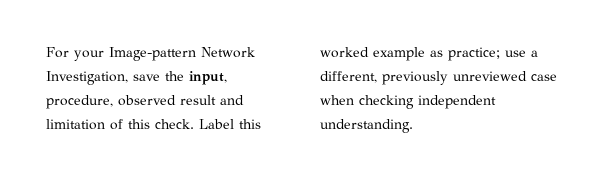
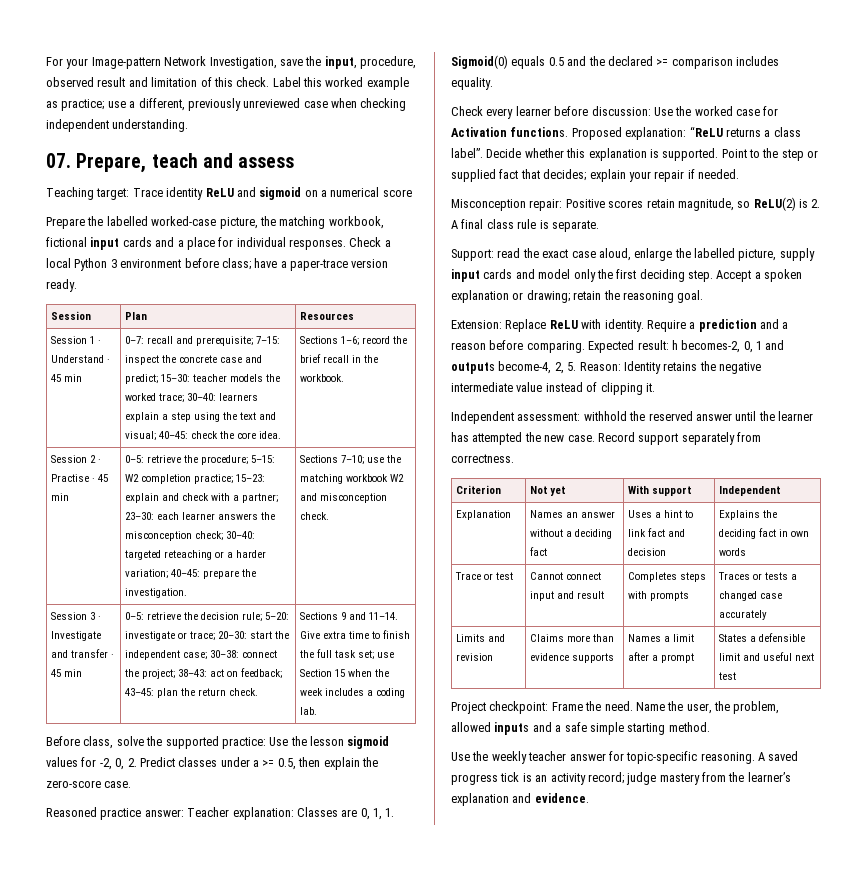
(413, 126) none -> [46,153,295,173] [46,187,412,200] [46,216,384,229] [46,237,391,250] [46,258,389,271] [46,279,77,292] [51,311,92,320] [125,312,148,320] [300,312,355,320] [51,336,102,344] [51,355,111,363] [51,374,83,382] [125,336,281,346] [125,355,263,365] [125,374,281,384] [125,393,259,403] [125,412,277,422] [125,431,282,441] [300,336,408,346] [300,354,379,363] [300,374,345,382] [51,455,102,463] [51,474,109,482] [51,493,70,501] [125,455,276,465] [125,474,266,484] [125,493,279,503] [125,512,276,520] [125,531,256,541] [125,550,267,560] [125,569,257,579] [125,588,188,598] [300,455,402,465] [300,474,405,484] [300,493,388,503] [300,512,330,520] [51,612,102,620] [51,631,102,641] [51,649,115,658] [51,669,83,677] [125,612,290,622] [125,631,290,641] [125,650,278,660] [125,668,283,679] [125,688,259,698] [300,612,399,620] [300,630,411,639] [300,649,395,660] [300,669,390,677] [300,688,406,698] [300,707,318,715] [46,736,390,749] [46,757,378,770] [46,780,132,788] [46,807,395,820] [451,55,779,69] [451,77,493,90] [451,106,779,119] [451,126,801,140] [451,148,819,161] [451,169,739,182] [451,197,821,211] [451,219,599,232] [451,248,815,261] [451,269,803,282] [451,290,704,303] [451,319,789,332] [451,340,785,353] [451,361,761,374] [451,382,655,395] [451,411,813,424] [451,432,761,445] [451,454,514,463] [456,485,502,494] [530,486,567,496] [628,485,693,496] [719,486,782,496] [456,510,512,520] [530,510,616,518] [530,529,613,539] [530,547,548,556] [628,510,694,518] [628,528,686,537] [628,548,667,556] [719,510,778,520] [719,528,810,539] [719,548,747,556] [455,572,514,580] [530,572,602,580] [530,591,605,601] [628,572,707,582] [628,591,690,601] [718,572,798,580] [719,591,783,601] [719,610,768,620] [456,634,506,642] [456,653,494,661] [530,634,615,642] [530,653,615,663] [628,634,695,642] [628,652,695,663] [719,633,806,642] [719,652,815,661] [719,672,737,680] [451,701,780,714] [451,722,710,735] [451,751,799,764] [451,772,791,785] [451,793,589,806] // 07. Prepare, teach and assess // Teaching target: Trace identity ReLU and sigmoid on a numerical score // Prepare the labelled worked-case picture, the matching workbook, fictional input cards and a place for individual responses. Check a local Python 3 environment before class; have a paper-trace version ready. // Session | Plan | Resources // Session 1 · Understand · 45 min | 0–7: recall and prerequisite; 7–15: inspect the concrete case and predict; 15–30: teacher models the worked trace; 30–40: learners explain a step using the text and visual; 40–45: check the core idea. | Sections 1–6; record the brief recall in the workbook. // Session 2 · Practise · 45 min | 0–5: retrieve the procedure; 5–15: W2 completion practice; 15–23: explain and check with a partner; 23–30: each learner answers the misconception check; 30–40: targeted reteaching or a harder variation; 40–45: prepare the investigation. | Sections 7–10; use the matching workbook W2 and misconception check. // Session 3 · Investigate and transfer · 45 min | 0–5: retrieve the decision rule; 5–20: investigate or trace; 20–30: start the independent case; 30–38: connect the project; 38–43: act on feedback; 43–45: plan the return check. | Sections 9 and 11–14. Give extra time to finish the full task set; use Section 15 when the week includes a coding lab. // Before class, solve the supported practice: Use the lesson sigmoid values for -2, 0, 2. Predict classes under a >= 0.5, then explain the zero-score case. // Reasoned practice answer: Teacher explanation: Classes are 0, 1, 1. Sigmoid(0) equals 0.5 and the declared >= comparison includes equality. // Check every learner before discussion: Use the worked case for Activation functions. Proposed explanation: “ReLU returns a class label”. Decide whether this explanation is supported. Point to the step or supplied fact that decides; explain your repair if needed. // Misconception repair: Positive scores retain magnitude, so ReLU(2) is 2. A final class rule is separate. // Support: read the exact case aloud, enlarge the labelled picture, supply input cards and model only the first deciding step. Accept a spoken explanation or drawing; retain the reasoning goal. // Extension: Replace ReLU with identity. Require a prediction and a reason before comparing. Expected result: h becomes-2, 0, 1 and outputs become-4, 2, 5. Reason: Identity retains the negative intermediate value instead of clipping it. // Independent assessment: withhold the reserved answer until the learner has attempted the new case. Record support separately from correctness. // Criterion | Not yet | With support | Independent // Explanation | Names an answer without a deciding fact | Uses a hint to link fact and decision | Explains the deciding fact in own words // Trace or test | Cannot connect input and result | Completes steps with prompts | Traces or tests a changed case accurately // Limits and revision | Claims more than evidence supports | Names a limit after a prompt | States a defensible limit and useful next test // Project checkpoint: Frame the need. Name the user, the problem, allowed inputs and a safe simple starting method. // Use the weekly teacher answer for topic-specific reasoning. A saved progress tick is an activity record; judge mastery from the learner’s explanation and evidence.

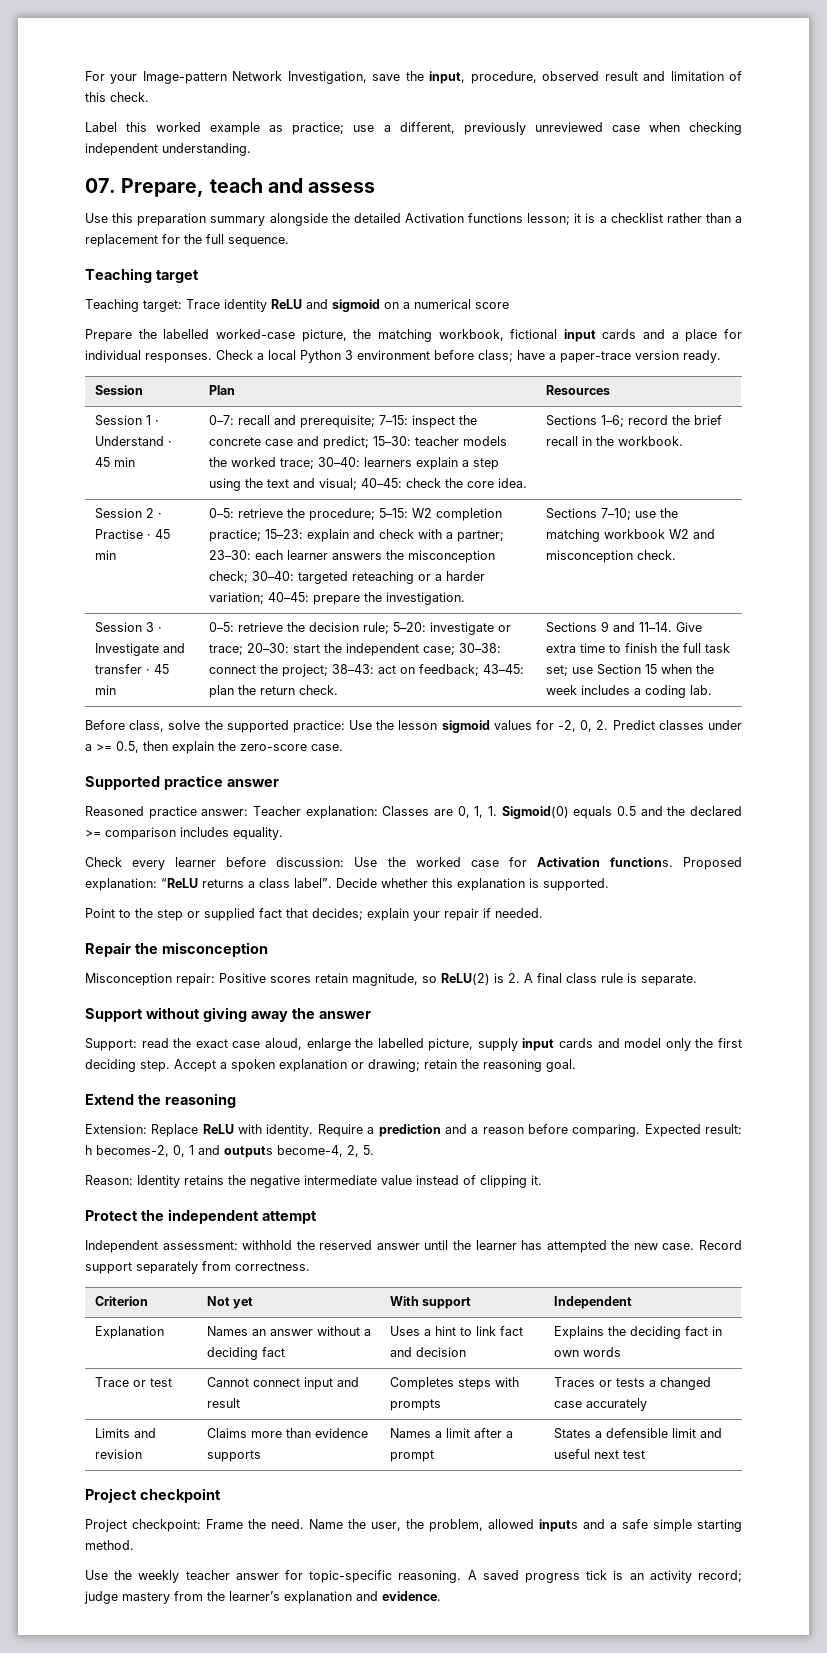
(270, 82) none -> (149, 97) //
(295, 162) none -> [85,213,742,226] [85,234,289,247] [85,268,199,283] // Use this preparation summary alongside the detailed Activation functions lesson; it is a checklist rather than a replacement for the full sequence. // Teaching target
(132, 784) none -> [85,775,279,790] // Supported practice answer
(719, 154) none -> (609, 884) //
(739, 174) none -> [85,942,268,957] // Repair the misconception
(599, 226) none -> [85,1007,371,1022] // Support without giving away the answer
(704, 296) none -> [85,1093,236,1108] // Extend the reasoning
(577, 366) none -> (374, 1150) //
(655, 387) none -> [85,1209,317,1224] // Protect the independent attempt
(737, 676) none -> [85,1488,221,1503] // Project checkpoint

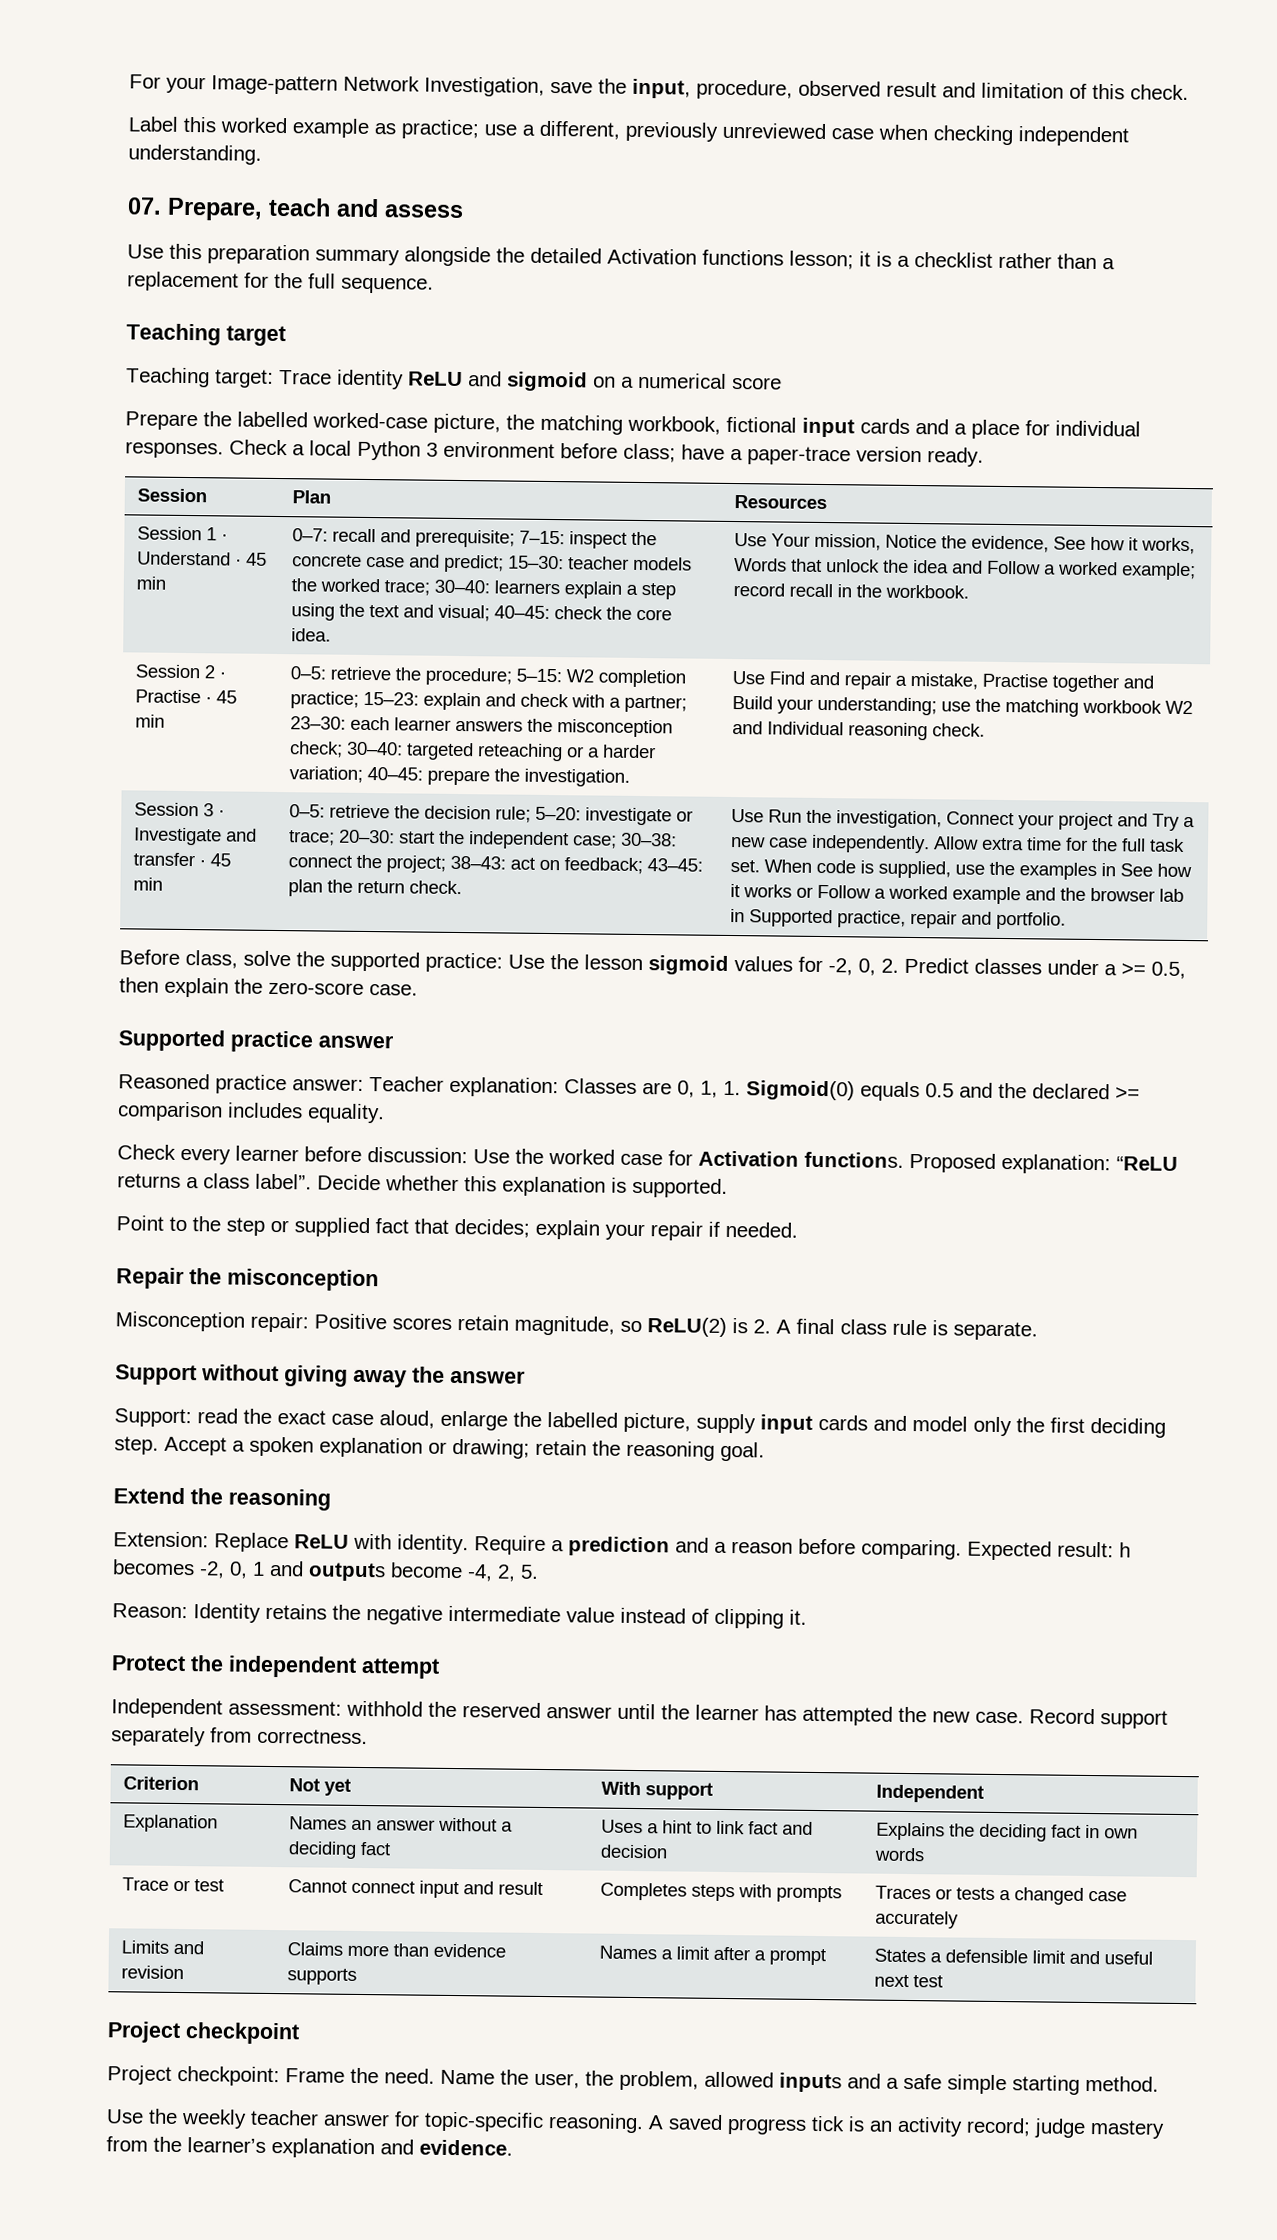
[545,415,722,427] Sections 1–6; record the brief -> [734,533,1196,555] [734,558,1197,581] [733,583,786,597] Use Your mission, Notice the evidence, See how it works, Words that unlock the idea and Follow a worked example; record
[545,508,631,520] Sections 7–10; -> [732,671,1155,693] [732,696,938,716] Use Find and repair a mistake, Practise together and Build your understanding;
[545,550,633,563] misconception -> [767,721,929,741] Individual reasoning
[545,621,702,633] [545,643,730,653] [545,664,714,676] [545,685,712,698] Sections 9 and 11–14. Give extra time to finish the full task set; use Section 15 when the week includes a coding lab. -> [731,809,1196,831] [731,834,1186,854] [730,859,1193,881] [730,883,1185,905] [730,908,1067,930] Use Run the investigation, Connect your project and Try a new case independently. Allow extra time for the full task set. When code is supplied, use the examples in See how it works or Follow a worked example and the browser lab in Supported practice, repair and portfolio.
[96,1145,169,1157] becomes-2, -> [112,1559,225,1579] becomes -2,
[277,1145,343,1157] become-4, -> [390,1562,493,1582] become -4,

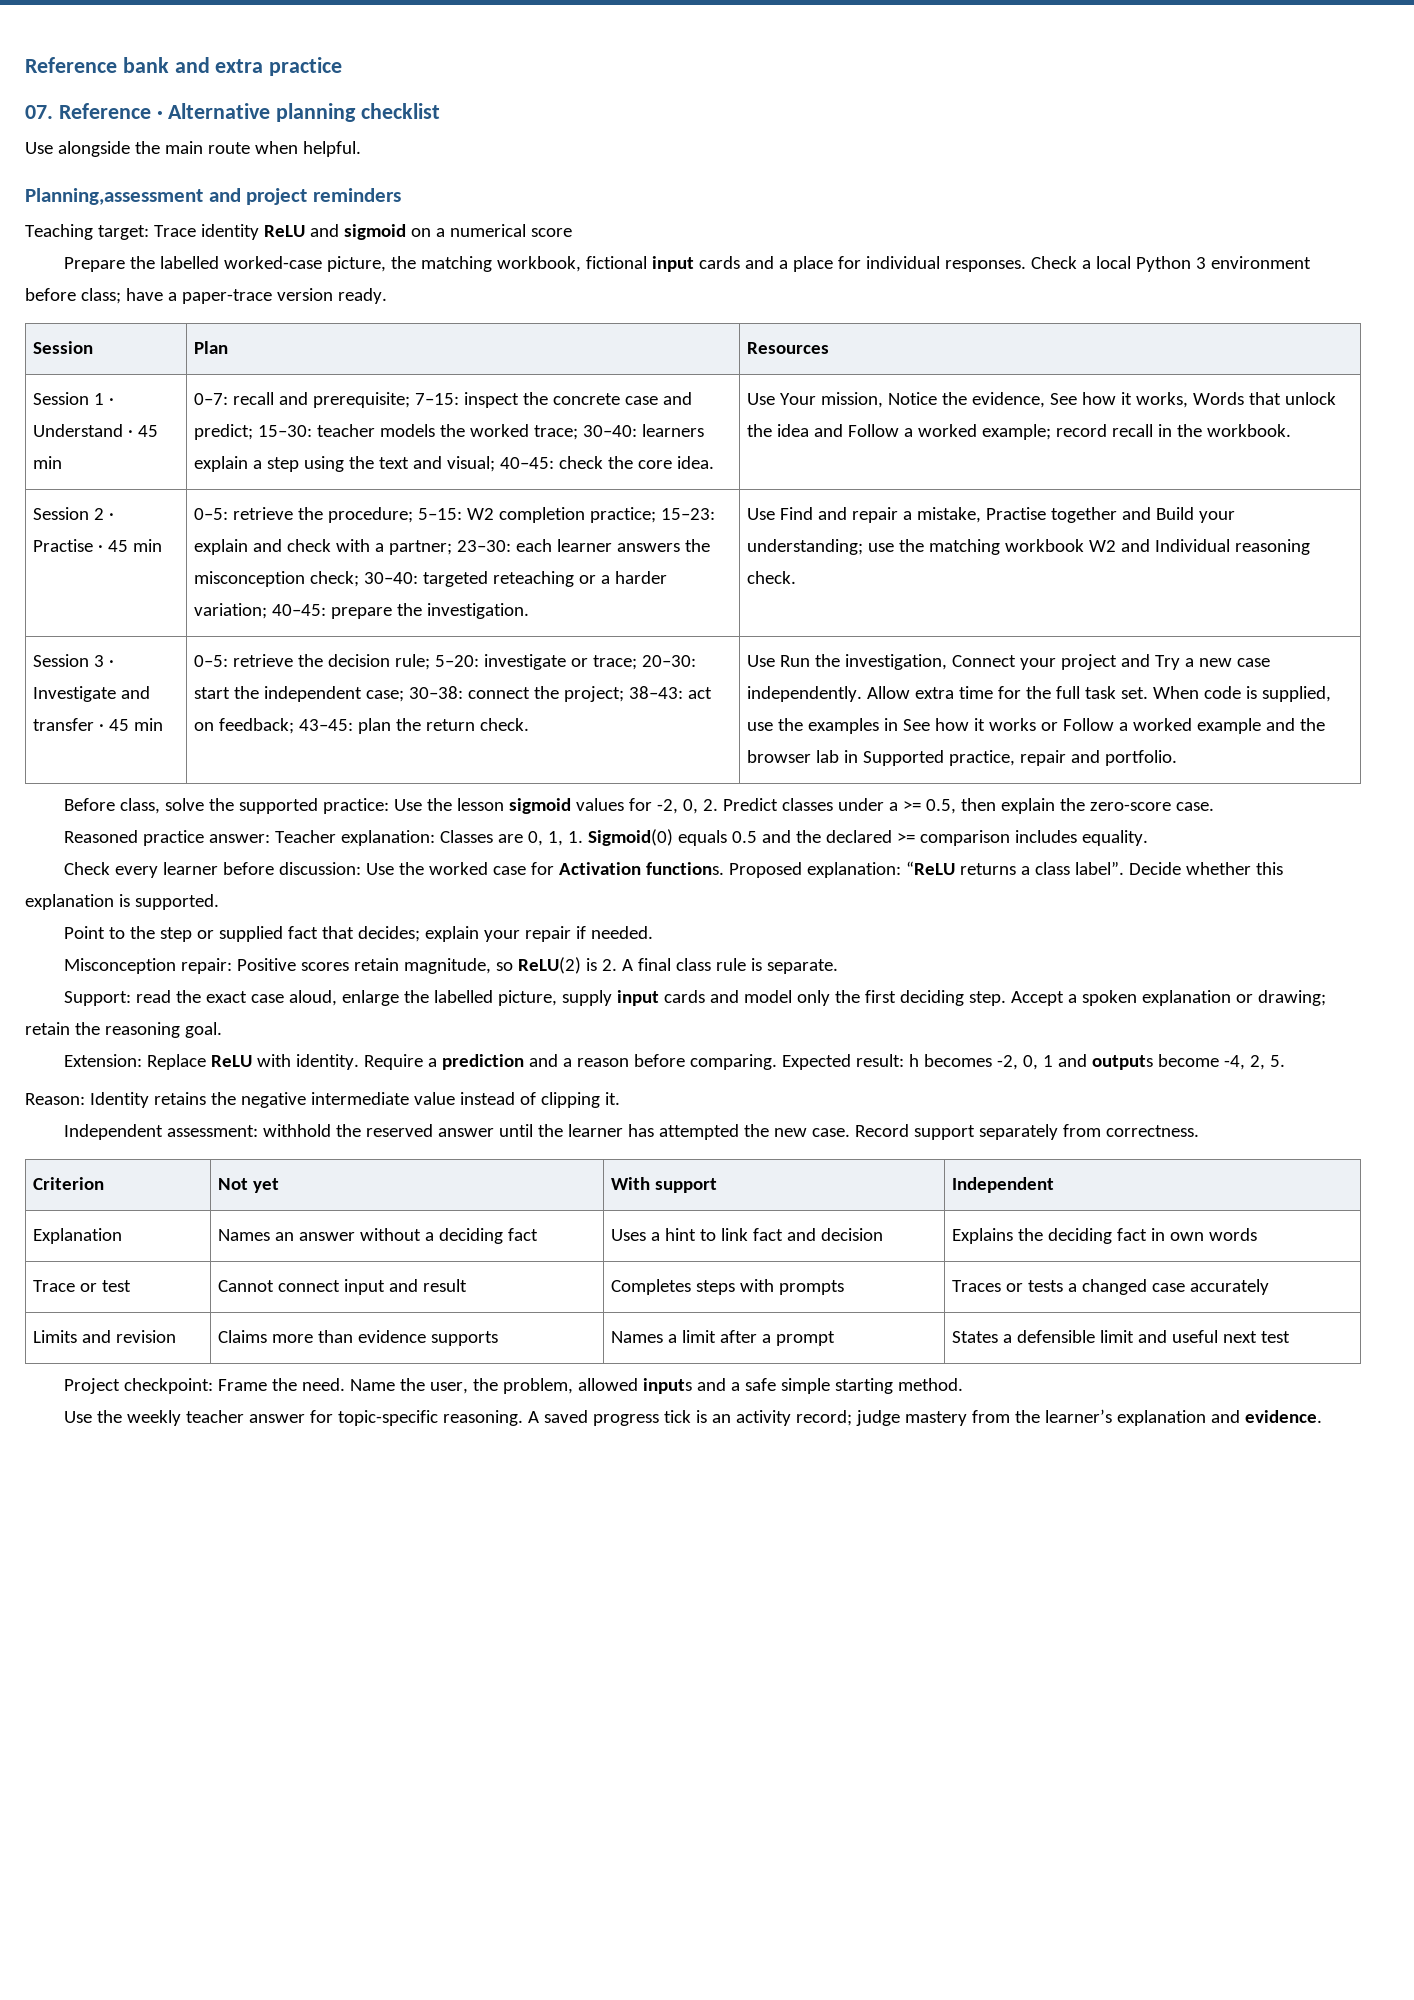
[129,74,1189,100] [128,116,1129,147] [128,144,262,165] [127,197,464,221] [127,243,1115,270] [127,271,434,294] [126,323,286,347] For your Image-pattern Network Investigation, save the input, procedure, observed result and limitation of this check. // Label this worked example as practice; use a different, previously unreviewed case when checking independent understanding. // 07. Prepare, teach and assess // Use this preparation summary alongside the detailed Activation functions lesson; it is a checklist rather than a replacement for the full sequence. // Teaching target -> [25,57,343,76] [25,103,441,122] [25,141,361,157] [25,188,401,205] Reference bank and extra practice // 07. Reference · Alternative planning checklist // Use alongside the main route when helpful. // Planning,assessment and project reminders
[118,1029,394,1053] // Supported practice answer -> (1214, 806) none
[116,1267,379,1292] // Repair the misconception -> (653, 932) none
[115,1364,526,1388] // Support without giving away the answer -> (838, 966) none
[113,1487,331,1511] // Extend the reasoning -> (222, 1030) none
[111,1655,440,1679] // Protect the independent attempt -> (620, 1098) none
[107,2021,300,2045] // Project checkpoint -> (1291, 1337) none

